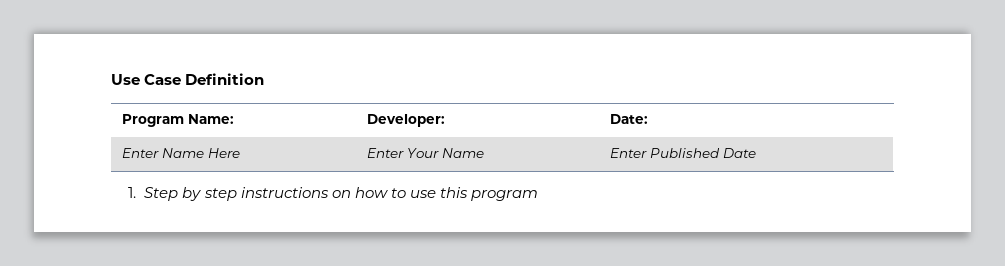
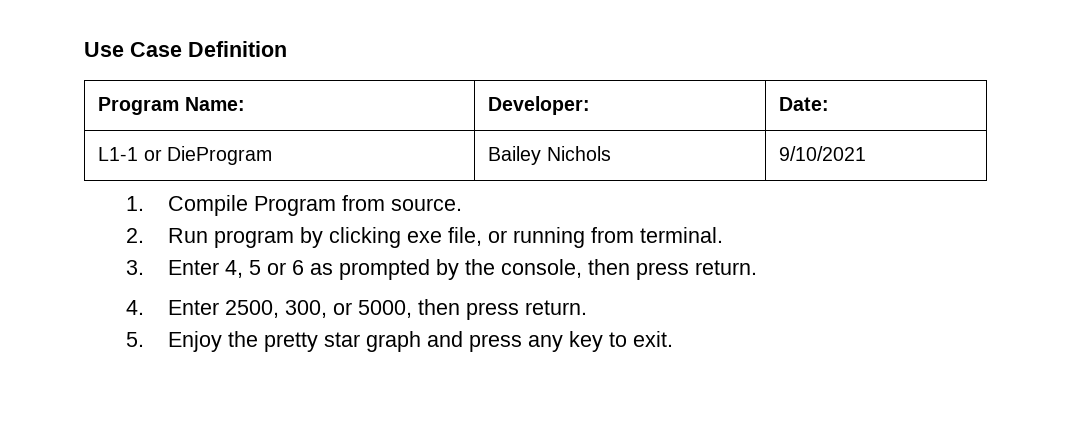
[122,148,241,158] [367,148,485,158] [610,148,757,158] [127,187,538,201] Enter Name Here | Enter Your Name | Enter Published Date // 1. Step by step instructions on how to use this program -> [98,146,272,165] [488,146,611,165] [779,146,867,161] [126,195,463,216] [126,227,724,248] [126,259,758,280] [126,299,588,320] [126,331,674,352] L1-1 or DieProgram | Bailey Nichols | 9/10/2021 // 1. Compile Program from source. // 2. Run program by clicking exe file, or running from terminal. // 3. Enter 4, 5 or 6 as prompted by the console, then press return. // 4. Enter 2500, 300, or 5000, then press return. // 5. Enjoy the pretty star graph and press any key to exit.

